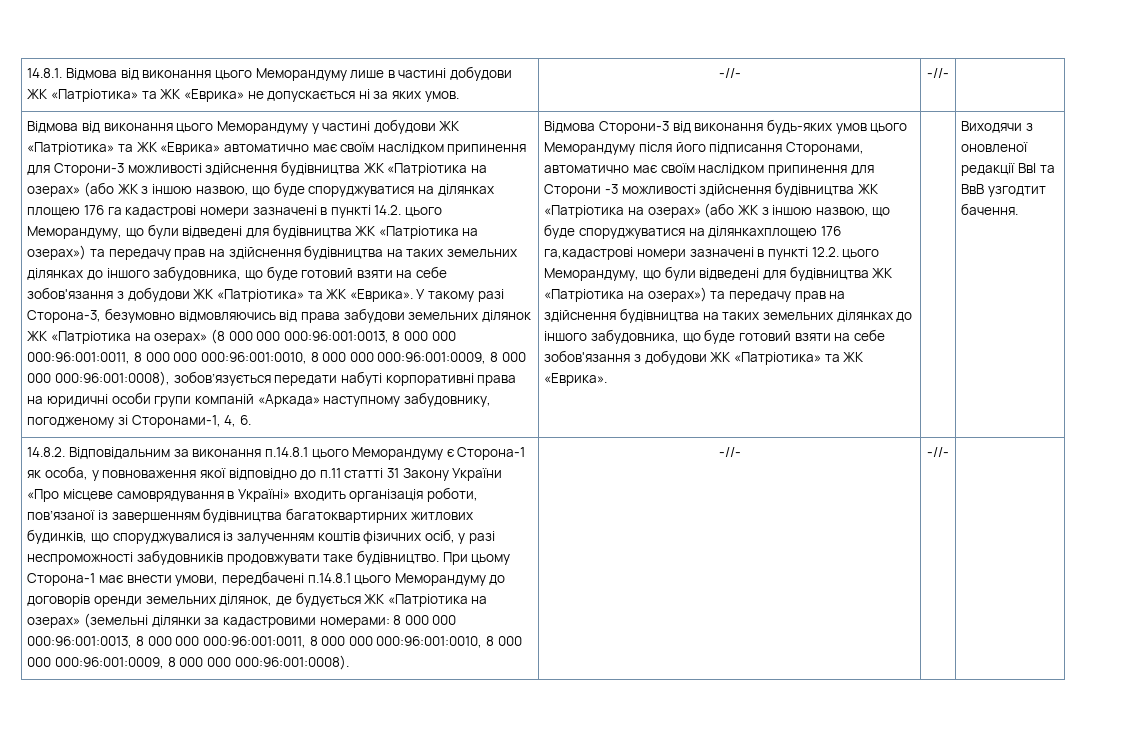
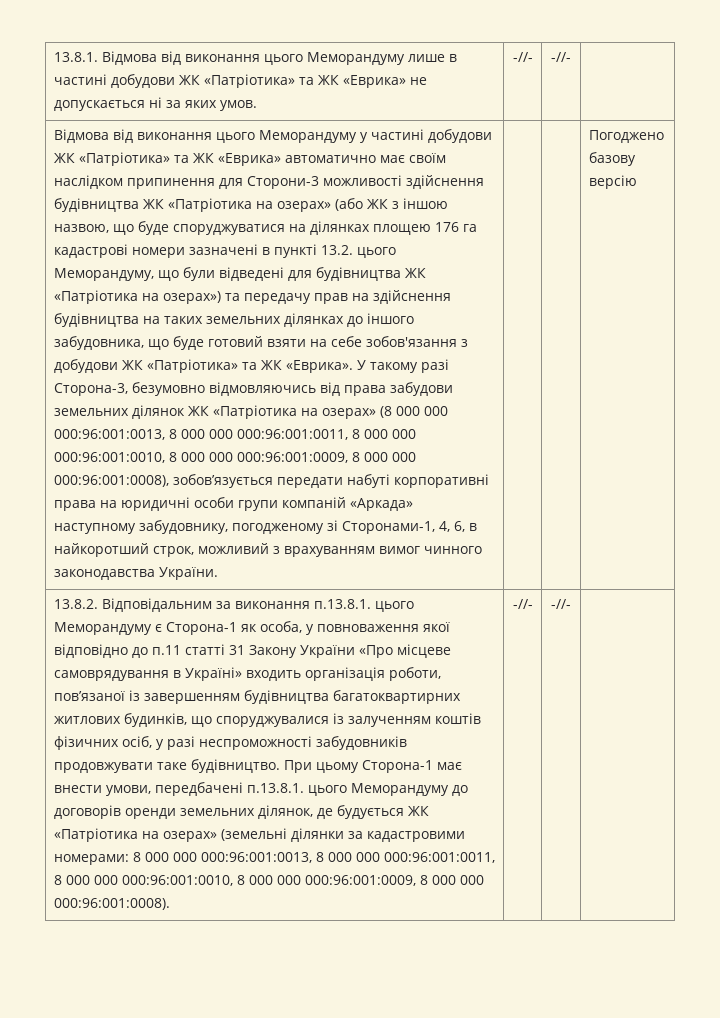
[27,68,63,78] 14.8.1. -> [53,52,98,62] 13.8.1.
[374,205,402,215] 14.2. -> [320,245,353,255] 13.2.
[239,415,251,425] [544,119,908,134] [544,142,864,155] [544,163,874,176] [544,182,879,197] [544,203,891,218] [544,224,841,239] [544,247,880,260] [544,266,894,281] [544,287,846,302] [544,308,913,323] [544,329,885,344] [544,350,865,365] [544,373,608,386] [961,121,1033,133] [961,142,1029,153] [961,163,1055,176] [961,184,1046,197] [961,203,1019,215] [27,447,66,457] 6. | Відмова Сторони-3 від виконання будь-яких умов цього Меморандуму після його підписання Сторонами, автоматично має своїм наслідком припинення для Сторони -3 можливості здійснення будівництва ЖК «Патріотика на озерах» (або ЖК з іншою назвою, що буде споруджуватися на ділянкахплощею 176 га,кадастрові номери зазначені в пункті 12.2. цього Меморандуму, що були відведені для будівництва ЖК «Патріотика на озерах») та передачу прав на здійснення будівництва на таких земельних ділянках до іншого забудовника, що буде готовий взяти на себе зобов'язання з добудови ЖК «Патріотика» та ЖК «Еврика». | | Виходячи з оновленої редакції ВвІ та ВвВ узгодтит бачення. // 14.8.2. -> [453,521,477,532] [53,543,482,557] [53,567,218,580] [588,130,664,143] [588,152,636,166] [588,175,637,189] [53,599,98,609] 6, в найкоротший строк, можливий з врахуванням вимог чинного законодавства України. | | | Погоджено базову версію // 13.8.2.
[264,447,308,457] п.14.8.1 -> [313,599,371,609] п.13.8.1.
[307,573,351,583] п.14.8.1 -> [246,783,304,793] п.13.8.1.

